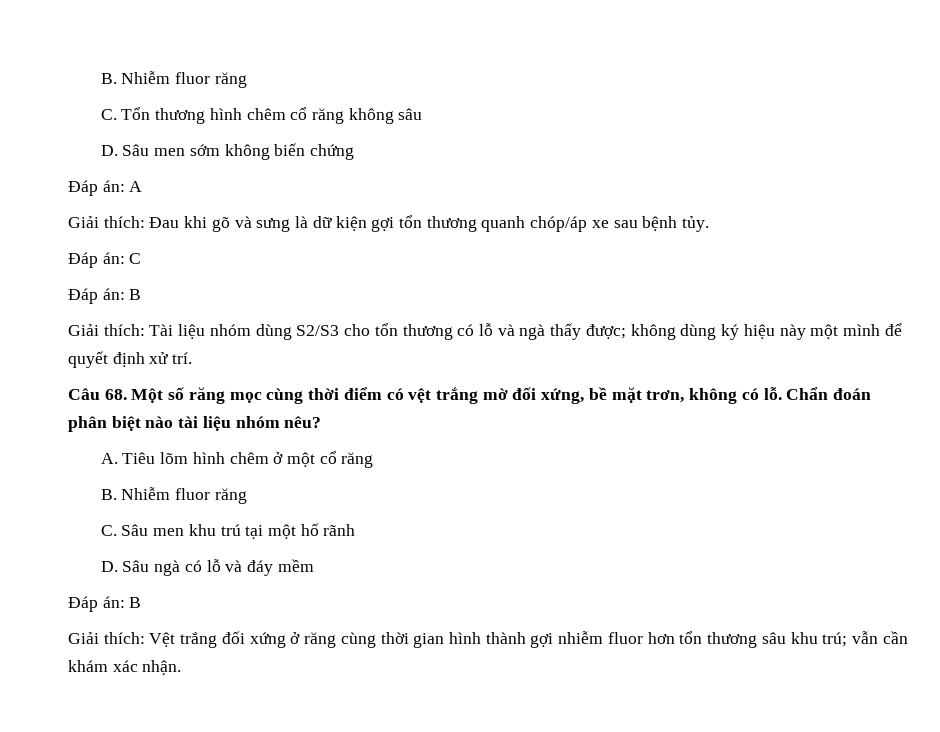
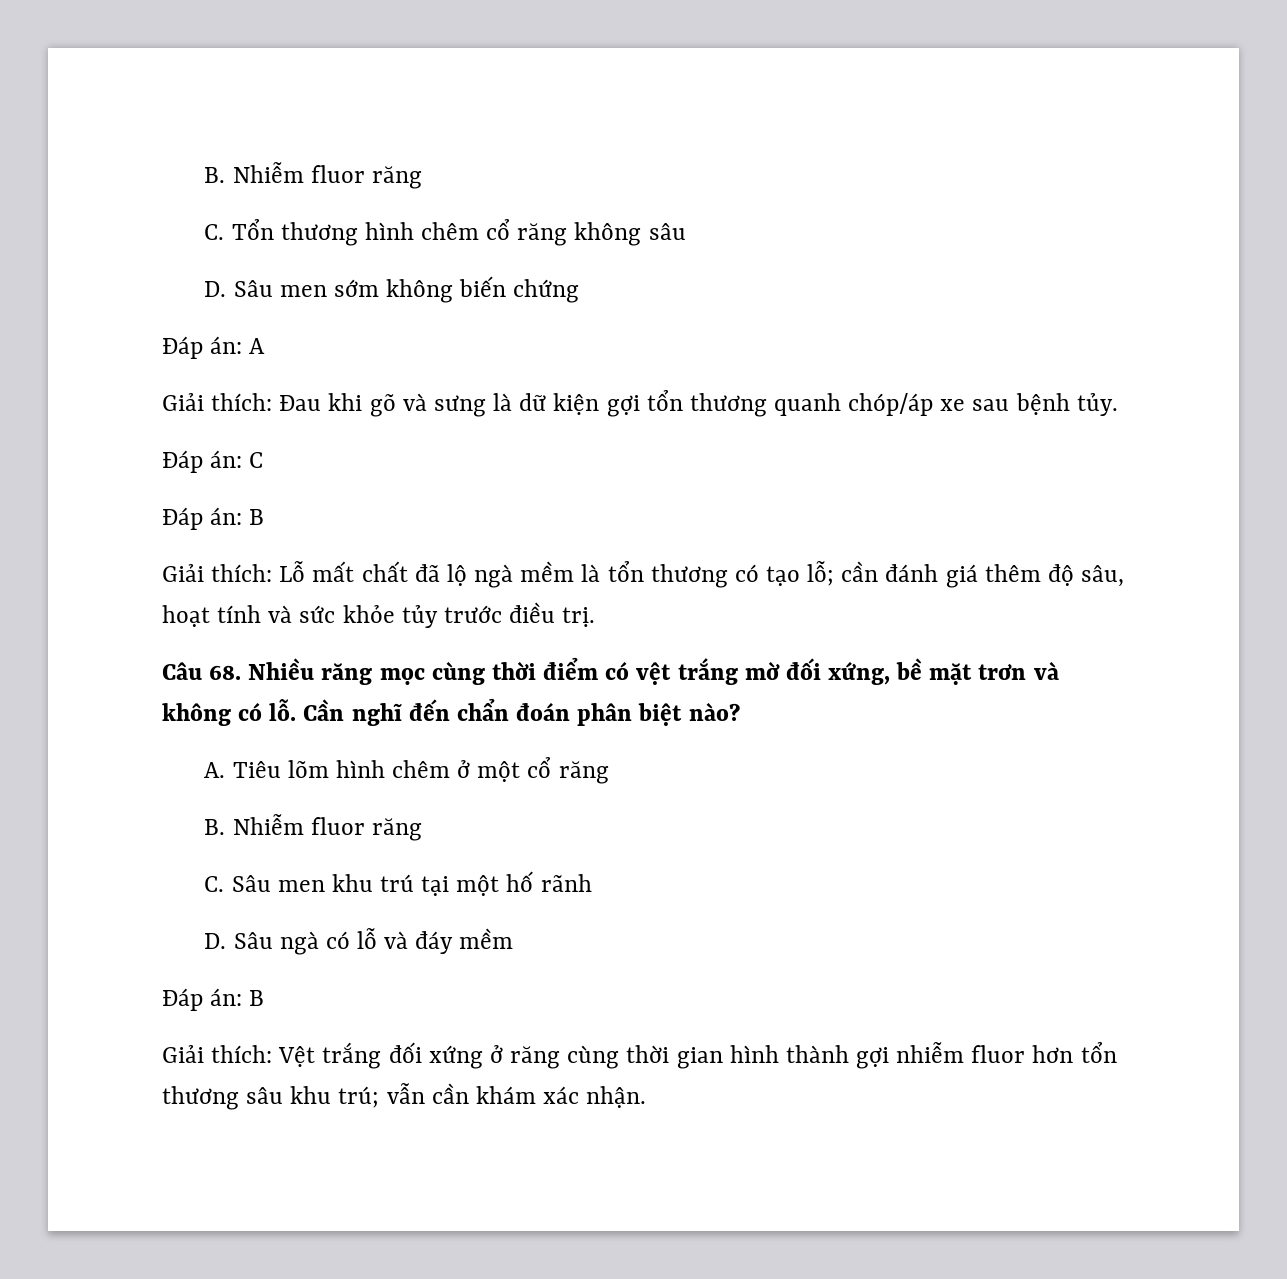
[149,323,902,340] [68,351,193,368] Tài liệu nhóm dùng S2/S3 cho tổn thương có lỗ và ngà thấy được; không dùng ký hiệu này một mình để quyết định xử trí. -> [279,561,1125,588] [162,602,596,628] Lỗ mất chất đã lộ ngà mềm là tổn thương có tạo lỗ; cần đánh giá thêm độ sâu, hoạt tính và sức khỏe tủy trước điều trị.
[131,387,185,403] Một số -> [248,658,315,680] Nhiều
[646,390,685,403] trơn, -> [978,661,1059,680] trơn và
[786,387,871,400] [68,416,322,432] Chẩn đoán phân biệt nào tài liệu nhóm nêu? -> [303,698,740,726] Cần nghĩ đến chẩn đoán phân biệt nào?

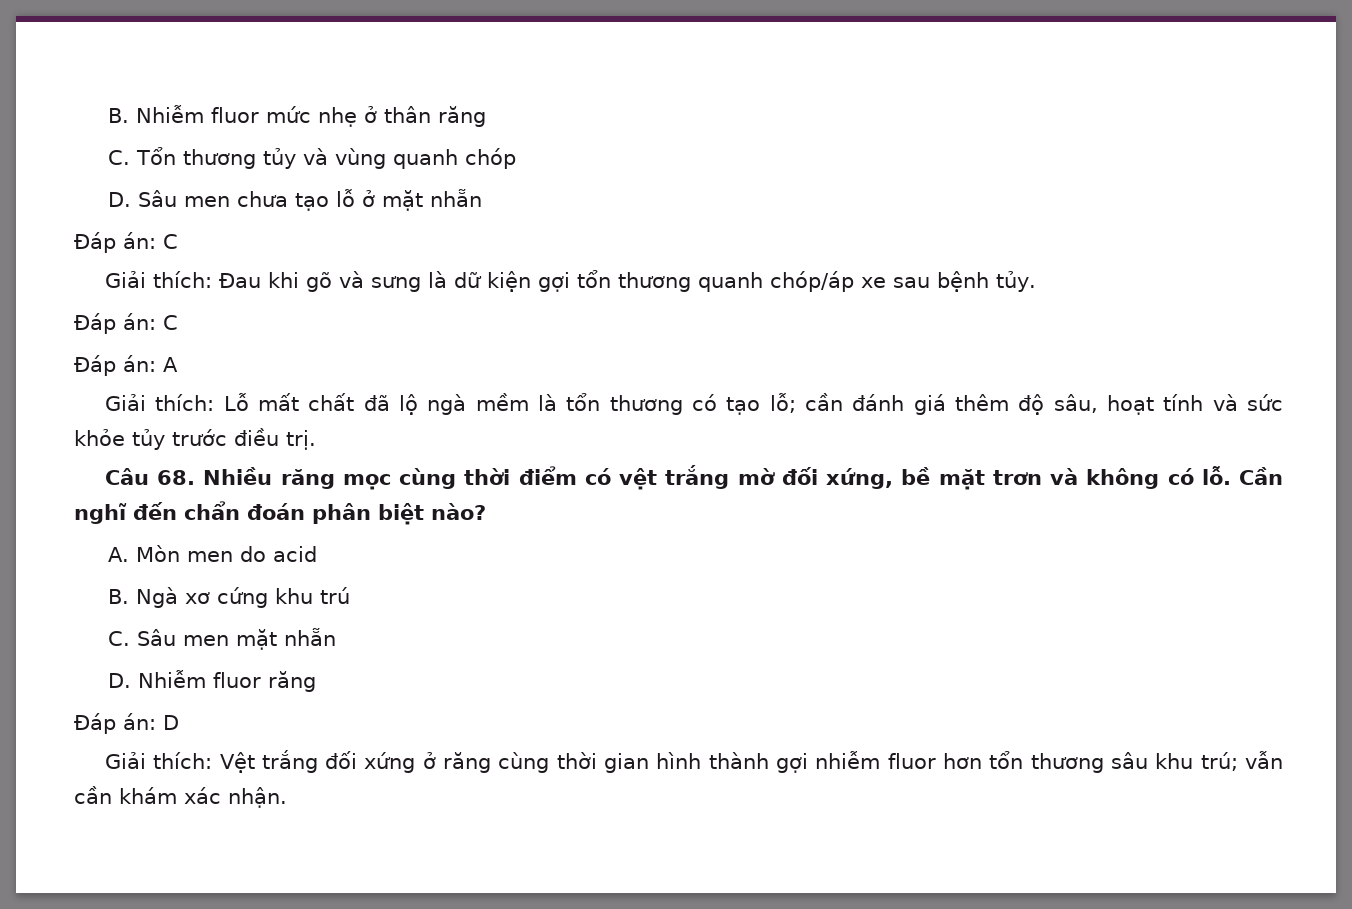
[204,162,365,183] B. Nhiễm fluor -> [108,105,432,127] B. Nhiễm fluor mức nhẹ ở thân
[364,219,686,246] [204,276,580,303] [162,336,266,359] hình chêm cổ răng không sâu // D. Sâu men sớm không biến chứng // Đáp án: A -> [263,148,517,169] [108,189,483,211] [74,232,178,253] tủy và vùng quanh chóp // D. Sâu men chưa tạo lỗ ở mặt nhẵn // Đáp án: C
[249,509,265,525] B -> [163,357,178,372] A
[232,757,609,784] [204,814,422,841] [204,871,592,896] [204,928,514,955] [162,988,265,1011] Tiêu lõm hình chêm ở một cổ răng // B. Nhiễm fluor răng // C. Sâu men khu trú tại một hố rãnh // D. Sâu ngà có lỗ và đáy mềm // Đáp án: B -> [136,545,318,562] [108,587,351,608] [108,628,337,650] [108,670,317,692] [74,713,179,734] Mòn men do acid // B. Ngà xơ cứng khu trú // C. Sâu men mặt nhẵn // D. Nhiễm fluor răng // Đáp án: D

